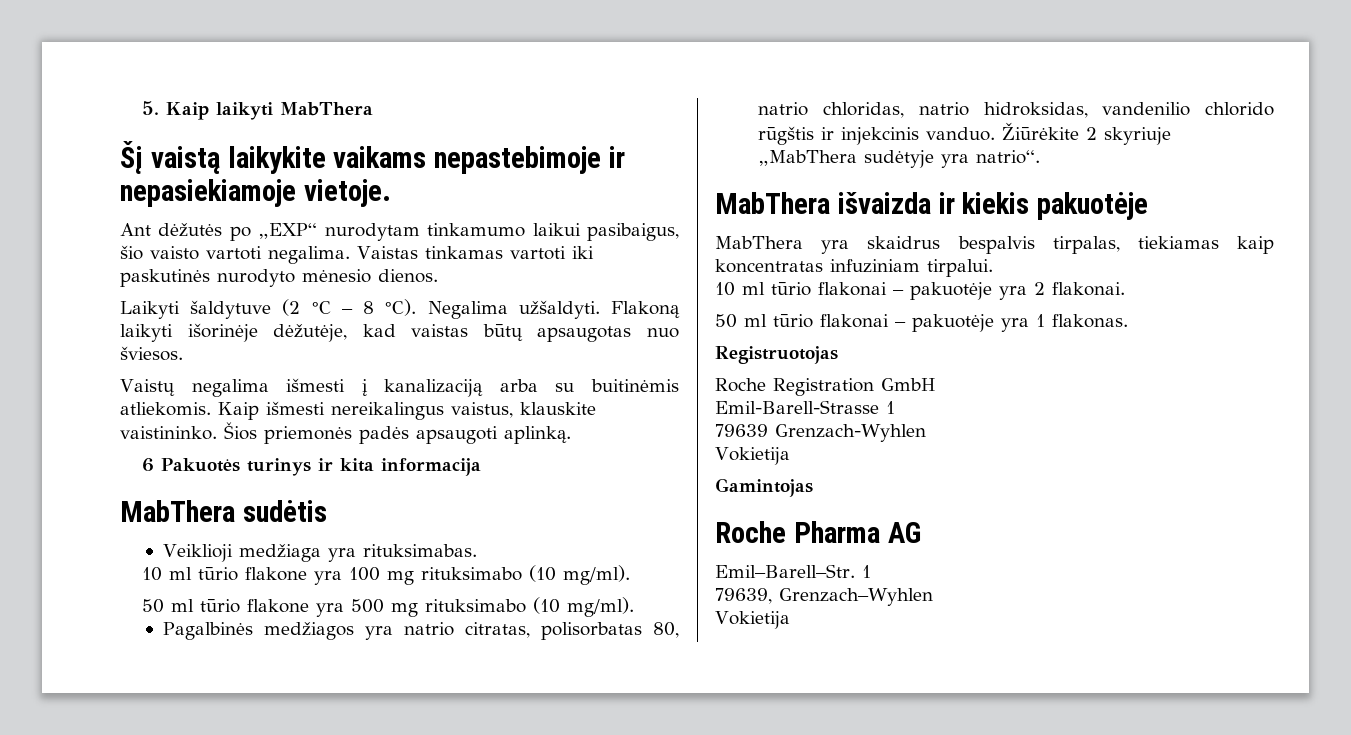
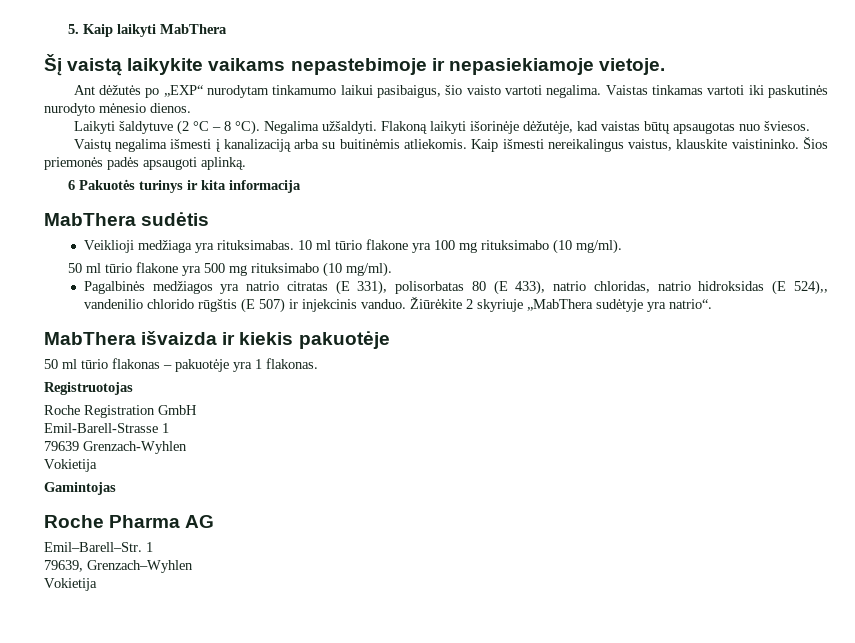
(478, 550) // -> (294, 245) none
[465,622,679,640] [758,102,1088,118] citratas, polisorbatas 80, natrio chloridas, natrio hidroksidas, -> [286,280,829,295] citratas (E 331), polisorbatas 80 (E 433), natrio chloridas, natrio hidroksidas (E 524),,
(815, 135) none -> [240,298,285,313] (E 507)
[715,236,1274,254] [715,259,993,277] [715,282,1125,300] [715,314,889,328] // MabThera yra skaidrus bespalvis tirpalas, tiekiamas kaip koncentratas infuziniam tirpalui. // 10 ml tūrio flakonai – pakuotėje yra 2 flakonai. // 50 ml tūrio flakonai -> [44,358,160,369] // 50 ml tūrio flakonas

